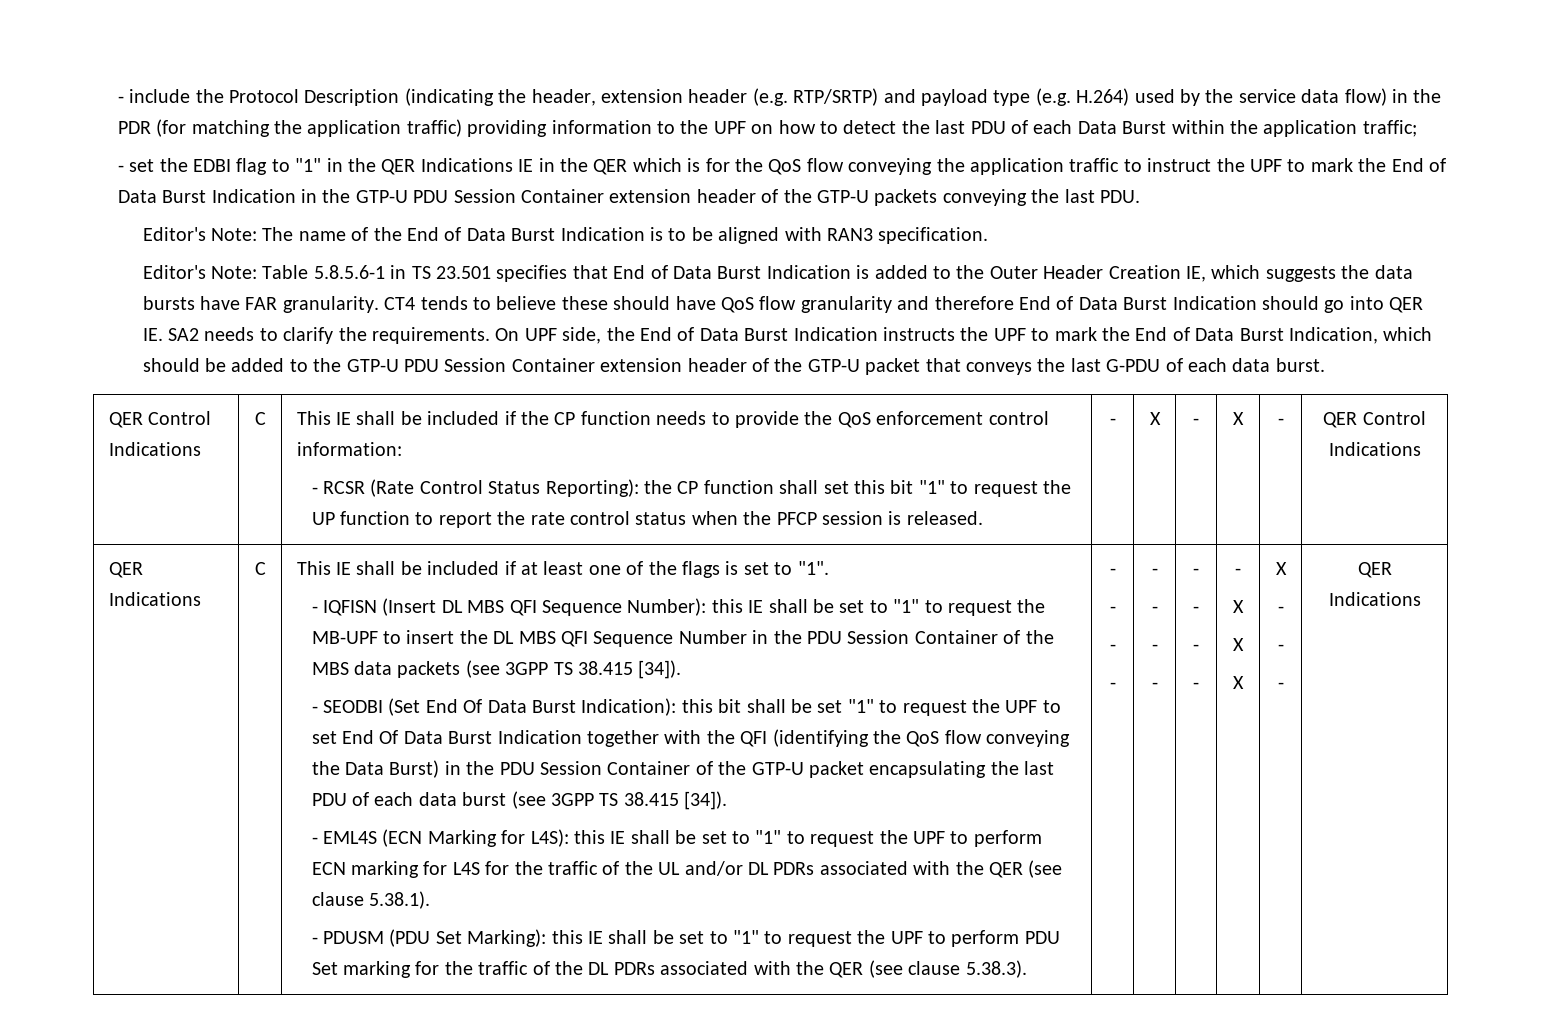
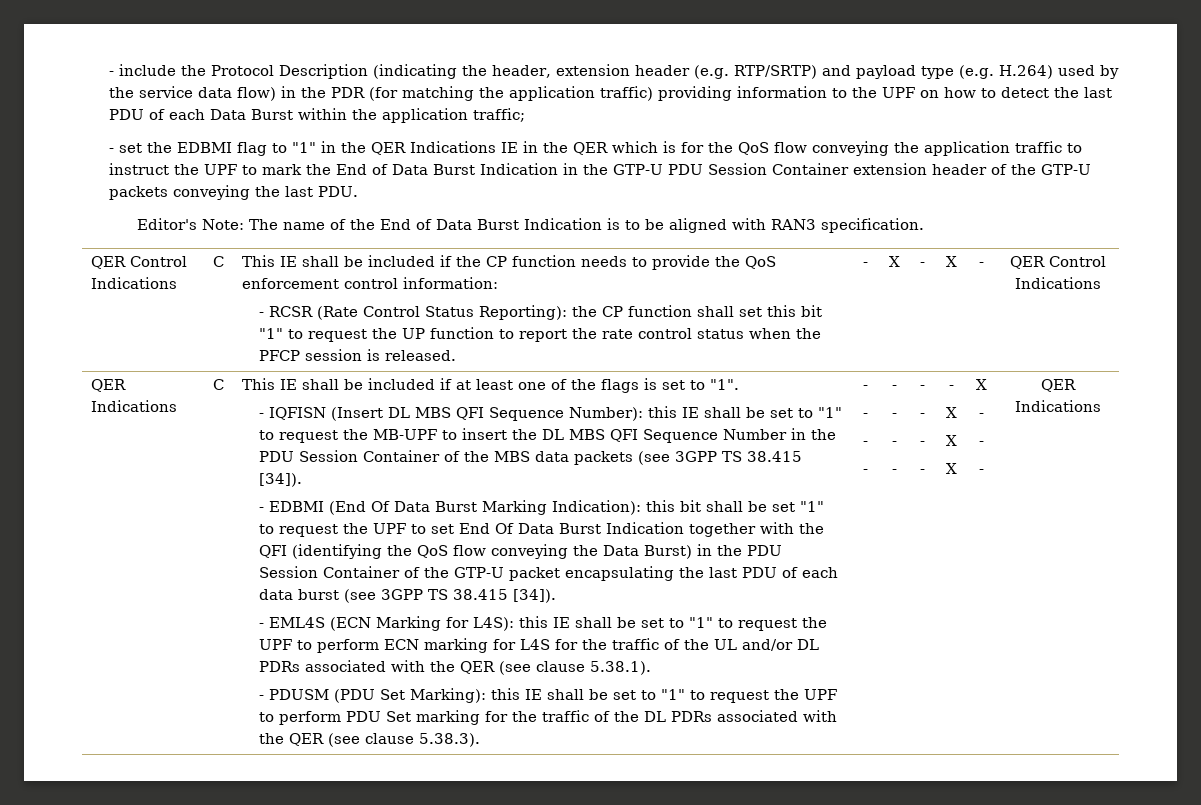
[193,159,232,172] EDBI -> [177,142,233,153] EDBMI
[142,265,1413,282] [142,296,1424,313] [142,327,1433,344] [142,358,1325,375] // Editor's Note: Table 5.8.5.6-1 in TS 23.501 specifies that End of Data Burst Indication is added to the Outer Header Creation IE, which suggests the data bursts have FAR granularity. CT4 tends to believe these should have QoS flow granularity and therefore End of Data Burst Indication should go into QER IE. SA2 needs to clarify the requirements. On UPF side, the End of Data Burst Indication instructs the UPF to mark the End of Data Burst Indication, which should be added to the GTP-U PDU Session Container extension header of the GTP-U packet that conveys the last G-PDU of each data burst. -> (924, 225) none
[322,698,576,716] SEODBI (Set End Of Data Burst -> [268,500,547,515] EDBMI (End Of Data Burst Marking

